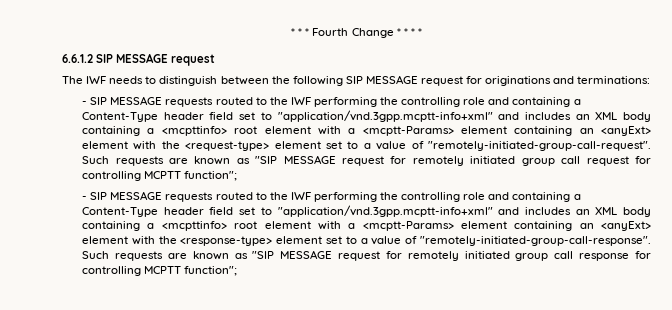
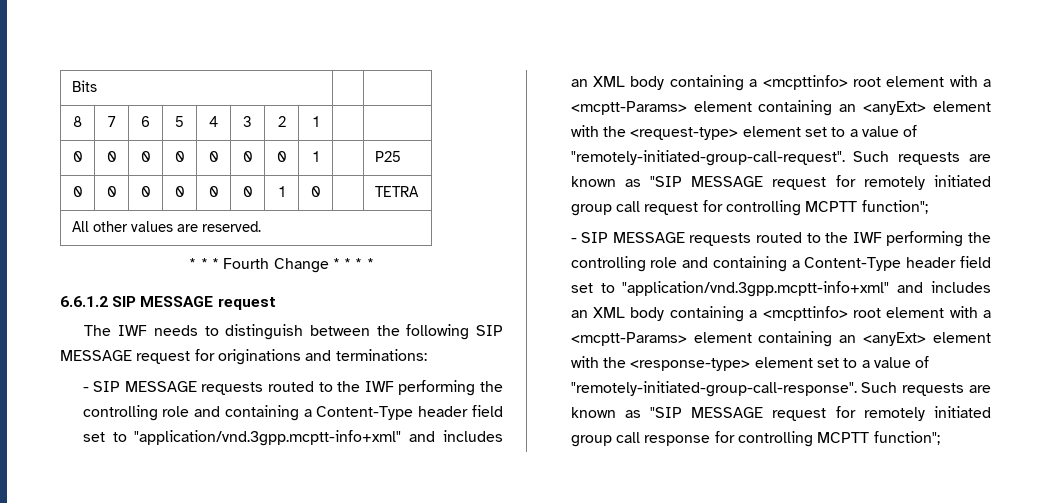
(291, 32) none -> [71,80,97,92] [73,116,82,127] [107,116,116,127] [141,116,150,127] [175,116,184,127] [209,116,218,127] [243,116,252,127] [277,116,286,127] [312,116,319,127] [72,151,83,162] [106,151,117,162] [140,151,151,162] [174,151,185,162] [208,151,219,162] [242,151,253,162] [276,151,287,162] [312,151,319,162] [374,151,401,162] [72,186,83,197] [106,186,117,197] [140,186,151,197] [174,186,185,197] [208,186,219,197] [242,186,253,197] [278,186,285,197] [310,186,321,197] [374,186,419,197] [71,221,261,232] Bits | | // 8 | 7 | 6 | 5 | 4 | 3 | 2 | 1 | | // 0 | 0 | 0 | 0 | 0 | 0 | 0 | 1 | | P25 // 0 | 0 | 0 | 0 | 0 | 0 | 1 | 0 | | TETRA // All other values are reserved. //

